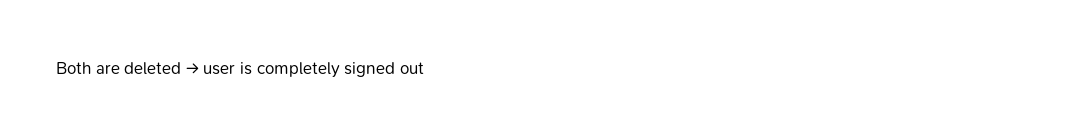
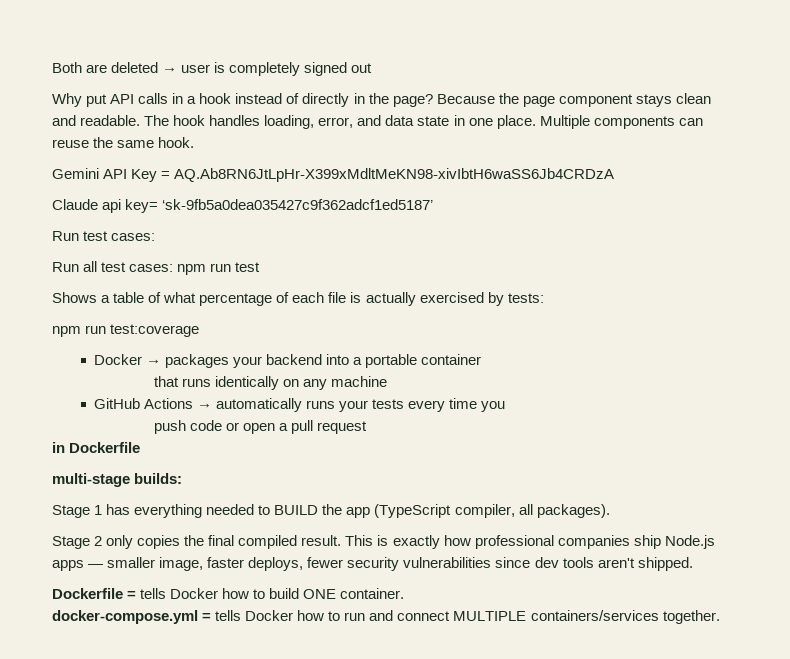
(424, 68) none -> [52,93,711,107] [52,115,703,129] [52,137,195,148] [52,168,615,182] [52,199,434,213] [52,231,156,241] [52,261,261,275] [52,292,544,306] [52,324,200,337] [94,354,482,368] [154,376,388,390] [94,398,506,412] [154,420,368,434] [52,442,141,453] [52,473,183,487] [52,504,610,518] [52,535,715,549] [52,557,693,571] [52,588,405,599] [52,610,720,624] // Why put API calls in a hook instead of directly in the page? Because the page component stays clean and readable. The hook handles loading, error, and data state in one place. Multiple components can reuse the same hook. // Gemini API Key = AQ.Ab8RN6JtLpHr-X399xMdltMeKN98-xivIbtH6waSS6Jb4CRDzA // Claude api key= ‘sk-9fb5a0dea035427c9f362adcf1ed5187’ // Run test cases: // Run all test cases: npm run test // Shows a table of what percentage of each file is actually exercised by tests: // npm run test:coverage // Docker → packages your backend into a portable container // that runs identically on any machine // GitHub Actions → automatically runs your tests every time you // push code or open a pull request // in Dockerfile // multi-stage builds: // Stage 1 has everything needed to BUILD the app (TypeScript compiler, all packages). // Stage 2 only copies the final compiled result. This is exactly how professional companies ship Node.js apps — smaller image, faster deploys, fewer security vulnerabilities since dev tools aren't shipped. // Dockerfile = tells Docker how to build ONE container. // docker-compose.yml = tells Docker how to run and connect MULTIPLE containers/services together.

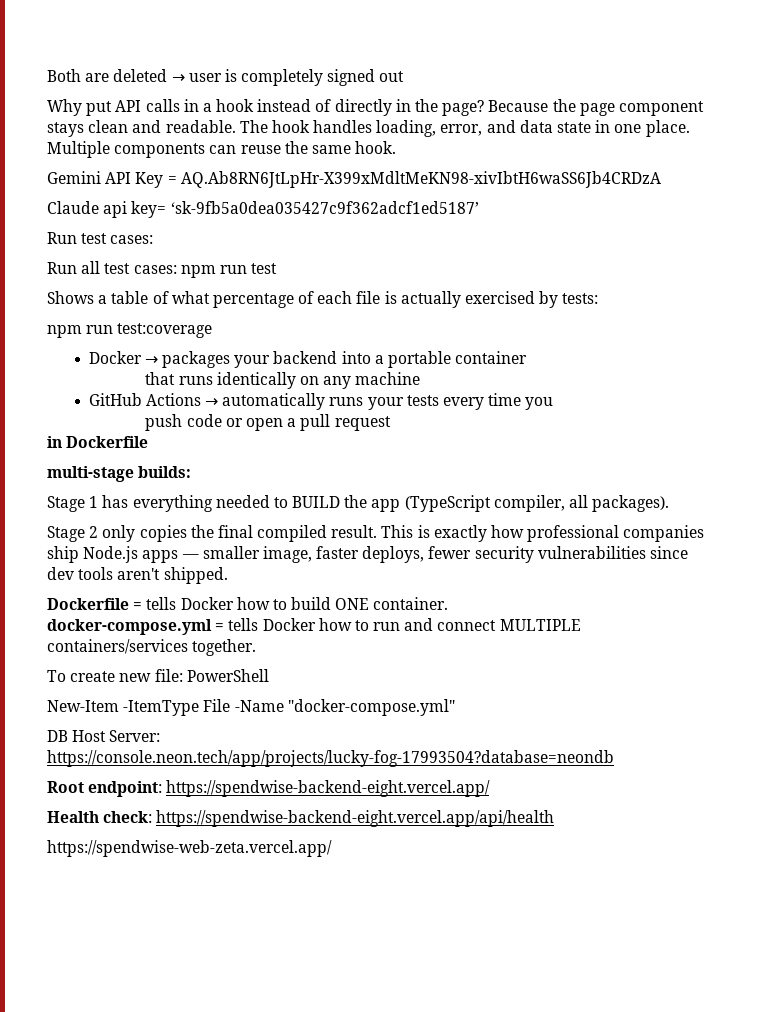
(720, 617) none -> [47,669,269,682] [47,699,455,716] [47,730,161,742] [47,750,614,767] [47,780,491,797] [47,810,555,827] [47,840,332,857] // To create new file: PowerShell // New-Item -ItemType File -Name "docker-compose.yml" // DB Host Server: https://console.neon.tech/app/projects/lucky-fog-17993504?database=neondb // Root endpoint: https://spendwise-backend-eight.vercel.app/ // Health check: https://spendwise-backend-eight.vercel.app/api/health // https://spendwise-web-zeta.vercel.app/

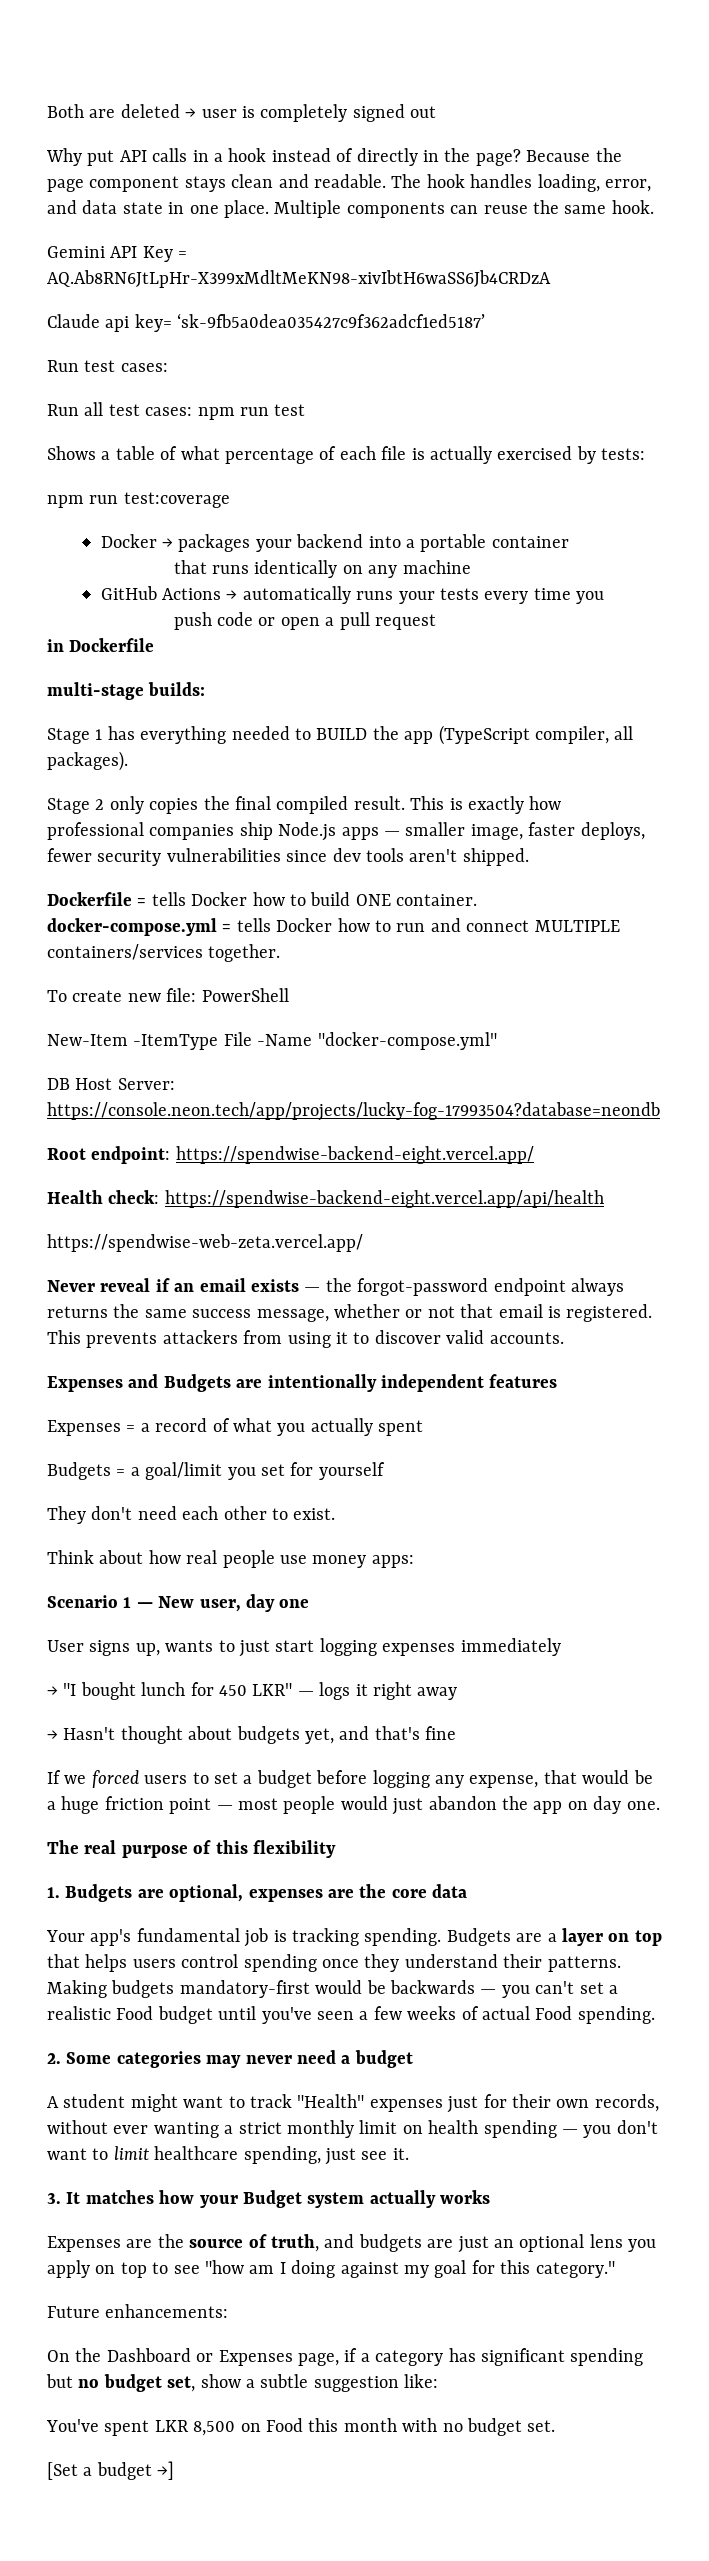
(332, 848) none -> [47,1278,624,1296] [47,1304,653,1322] [47,1330,564,1348] [47,1374,558,1392] [47,1418,424,1436] [47,1462,385,1480] [47,1506,336,1524] [47,1550,414,1568] [47,1594,310,1612] [47,1638,561,1657] [47,1682,458,1700] [47,1726,457,1744] [47,1770,653,1788] [47,1796,660,1815] [47,1840,336,1858] [47,1884,468,1902] [46,1928,662,1947] [47,1954,621,1972] [47,1980,618,1998] [47,2006,655,2024] [47,2050,413,2068] [47,2094,659,2113] [47,2120,658,2138] [47,2146,409,2165] [47,2190,491,2208] [47,2234,657,2253] [47,2260,615,2278] [47,2304,229,2318] [47,2348,644,2366] [46,2374,439,2392] [46,2418,556,2436] [47,2461,175,2480] // Never reveal if an email exists — the forgot-password endpoint always returns the same success message, whether or not that email is registered. This prevents attackers from using it to discover valid accounts. // Expenses and Budgets are intentionally independent features // Expenses = a record of what you actually spent // Budgets = a goal/limit you set for yourself // They don't need each other to exist. // Think about how real people use money apps: // Scenario 1 — New user, day one // User signs up, wants to just start logging expenses immediately // → "I bought lunch for 450 LKR" — logs it right away // → Hasn't thought about budgets yet, and that's fine // If we forced users to set a budget before logging any expense, that would be a huge friction point — most people would just abandon the app on day one. // The real purpose of this flexibility // 1. Budgets are optional, expenses are the core data // Your app's fundamental job is tracking spending. Budgets are a layer on top that helps users control spending once they understand their patterns. Making budgets mandatory-first would be backwards — you can't set a realistic Food budget until you've seen a few weeks of actual Food spending. // 2. Some categories may never need a budget // A student might want to track "Health" expenses just for their own records, without ever wanting a strict monthly limit on health spending — you don't want to limit healthcare spending, just see it. // 3. It matches how your Budget system actually works // Expenses are the source of truth, and budgets are just an optional lens you apply on top to see "how am I doing against my goal for this category." // Future enhancements: // On the Dashboard or Expenses page, if a category has significant spending but no budget set, show a subtle suggestion like: // You've spent LKR 8,500 on Food this month with no budget set. // [Set a budget →]

